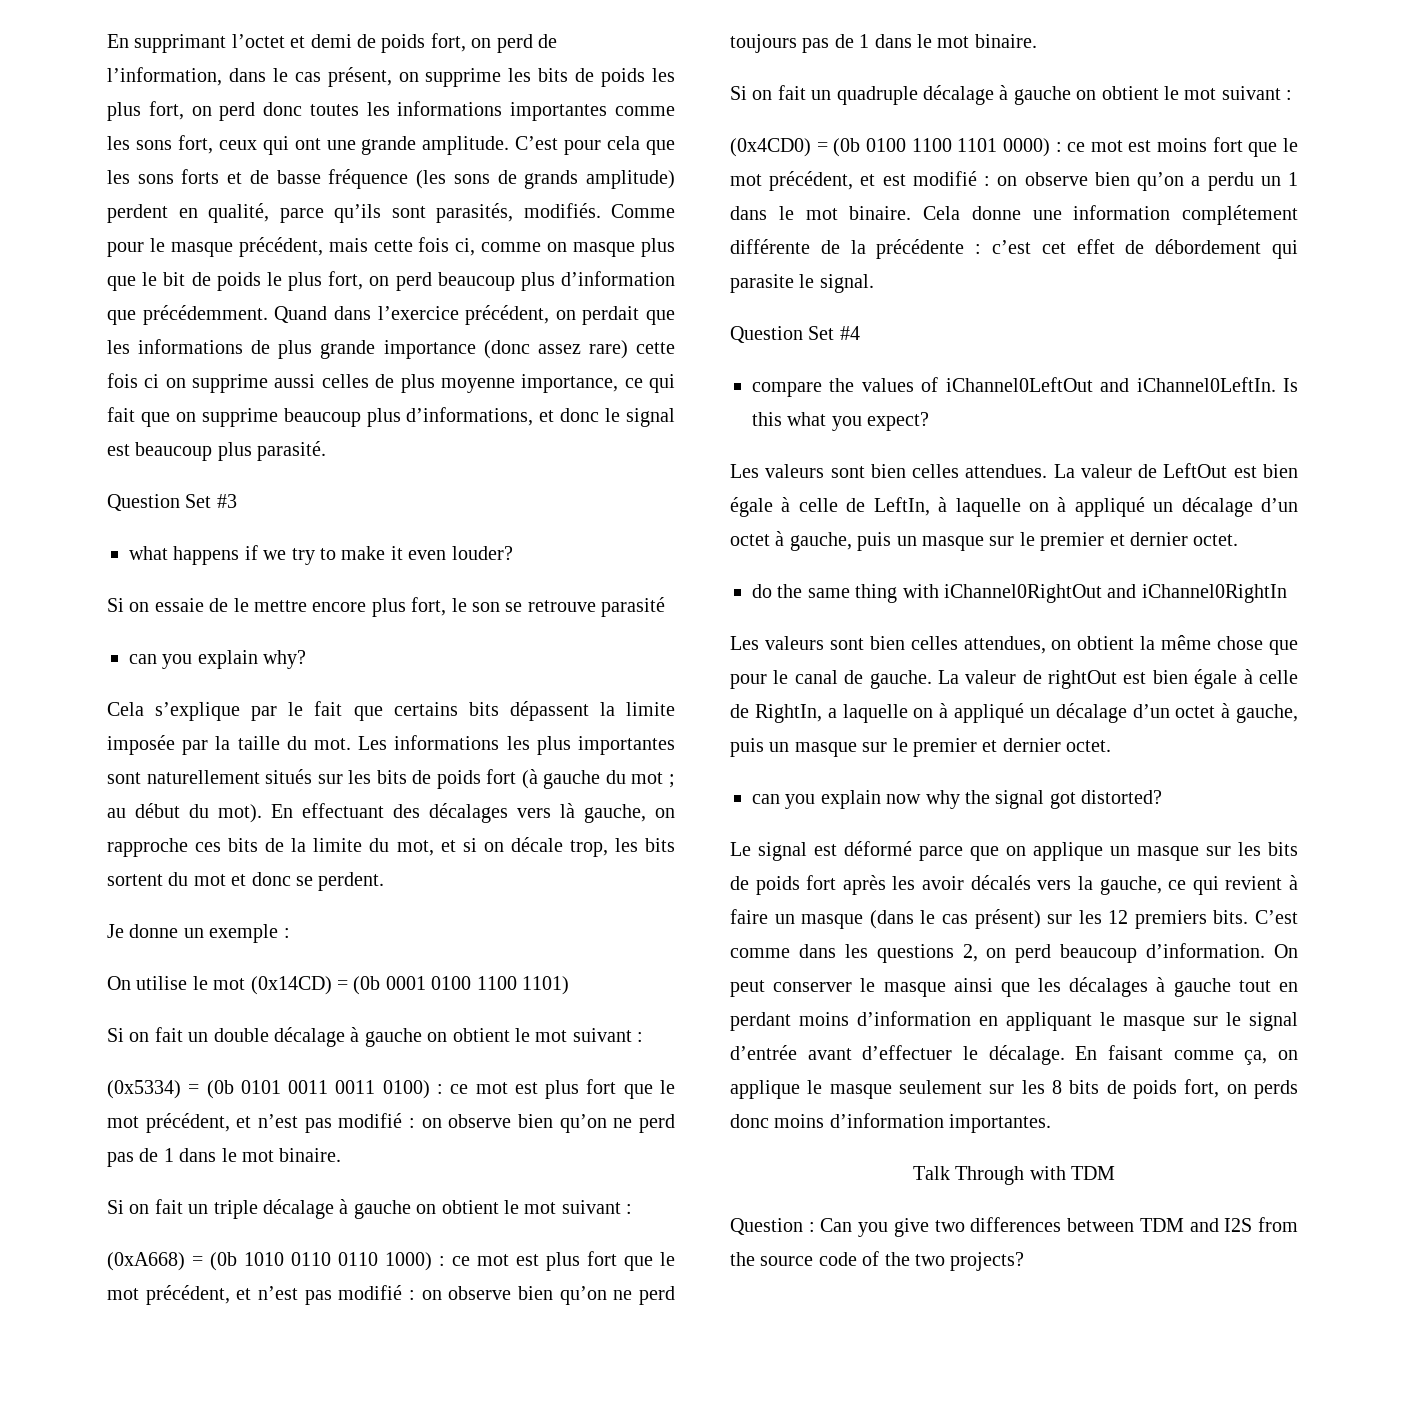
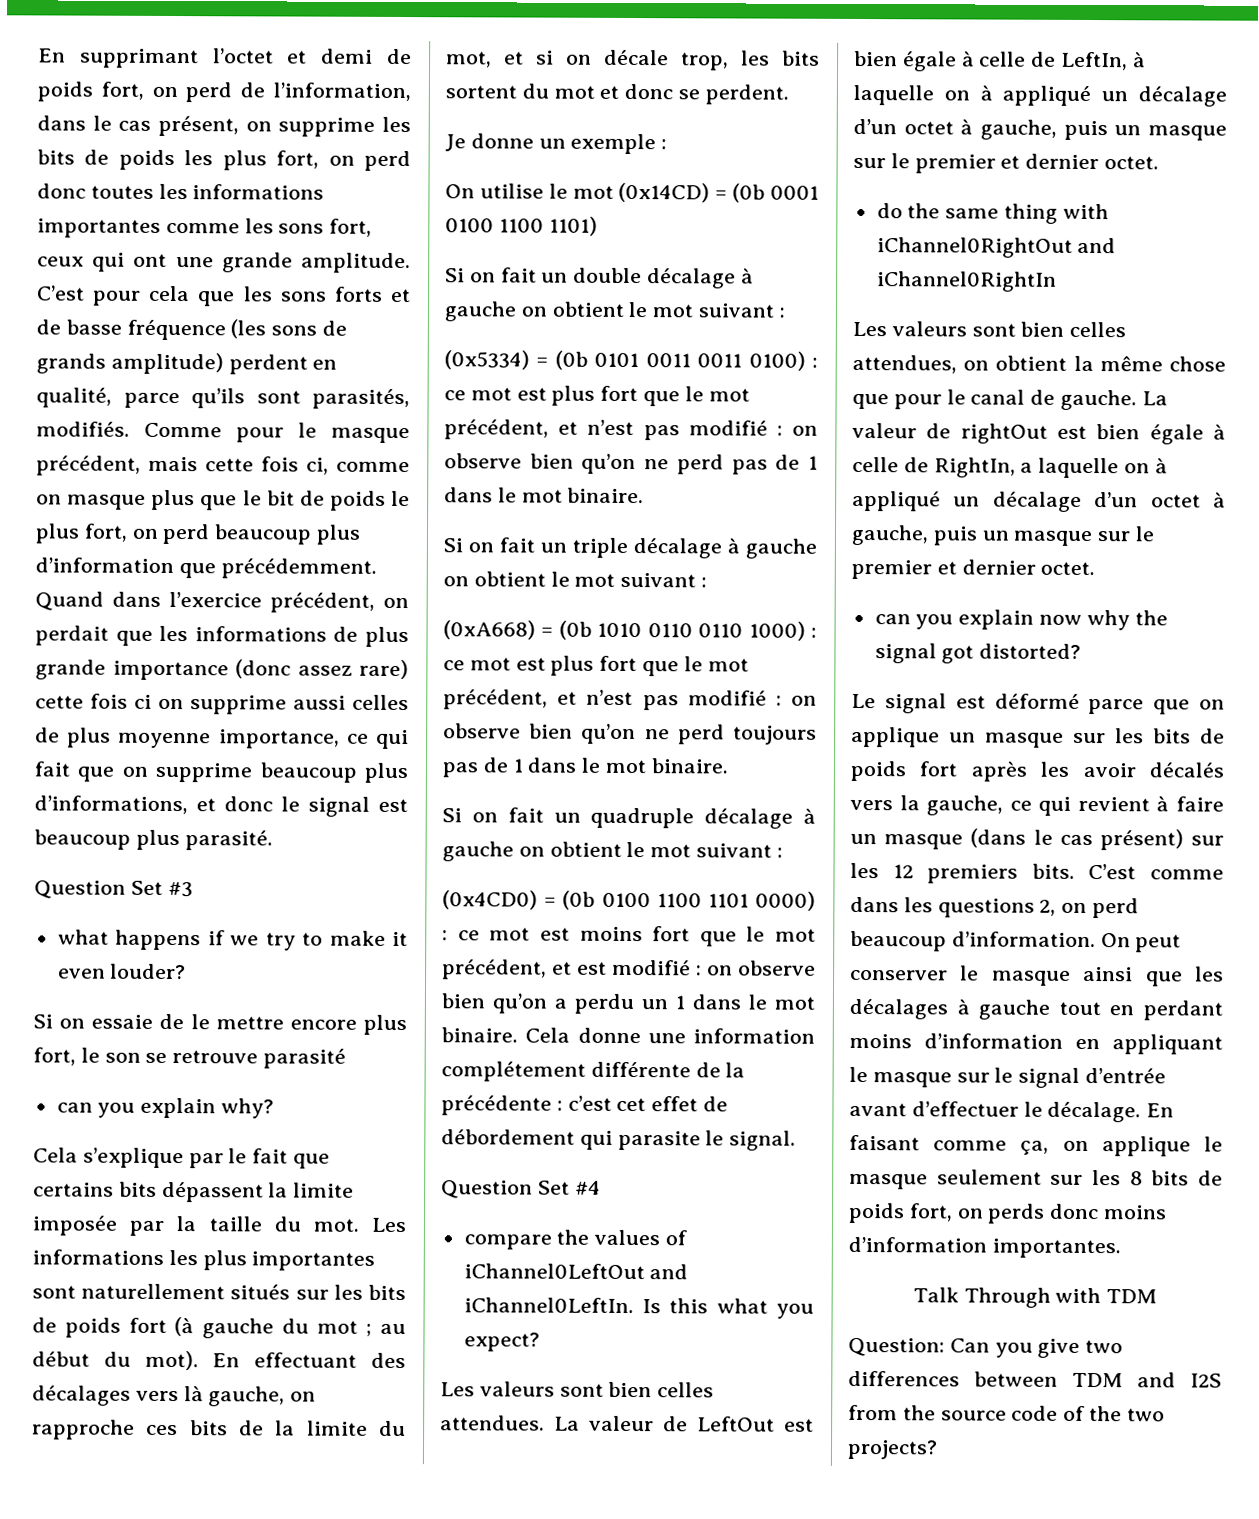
[730,1218,815,1235] Question : -> [848,1337,945,1357] Question:

